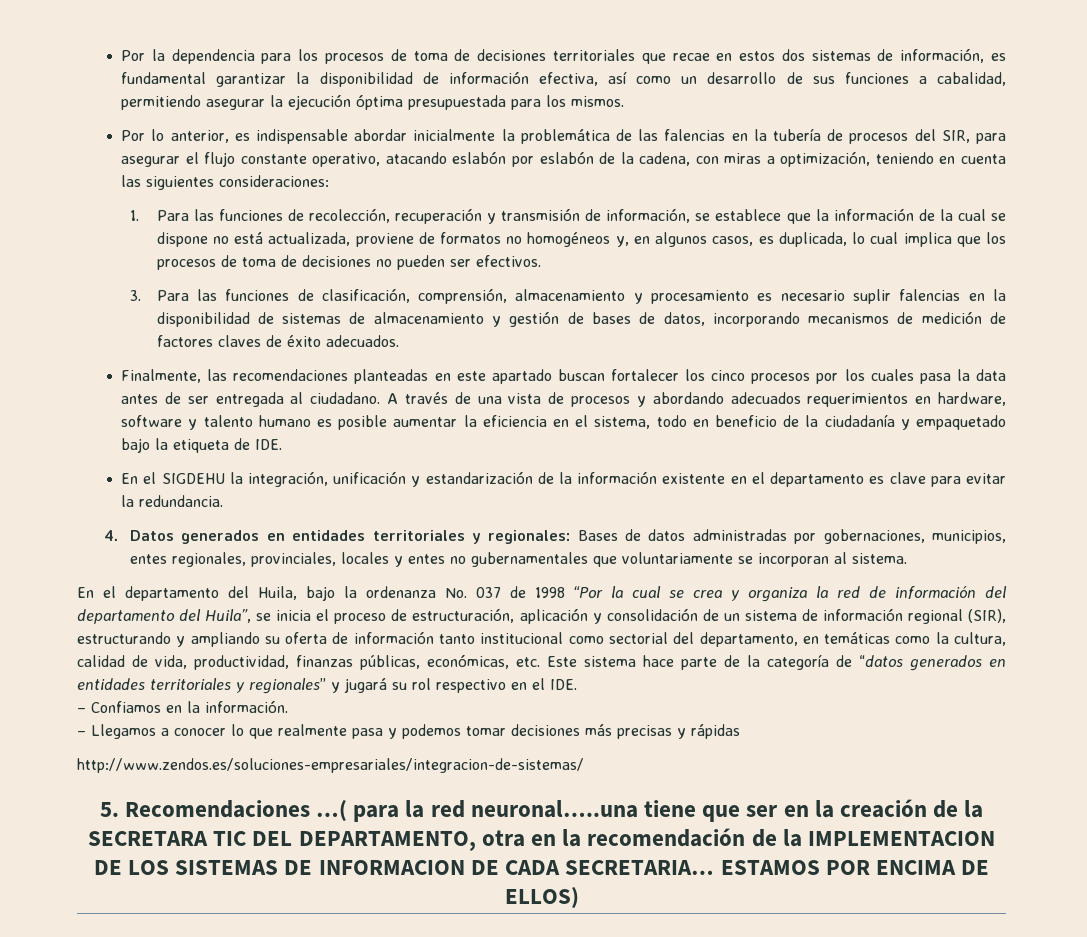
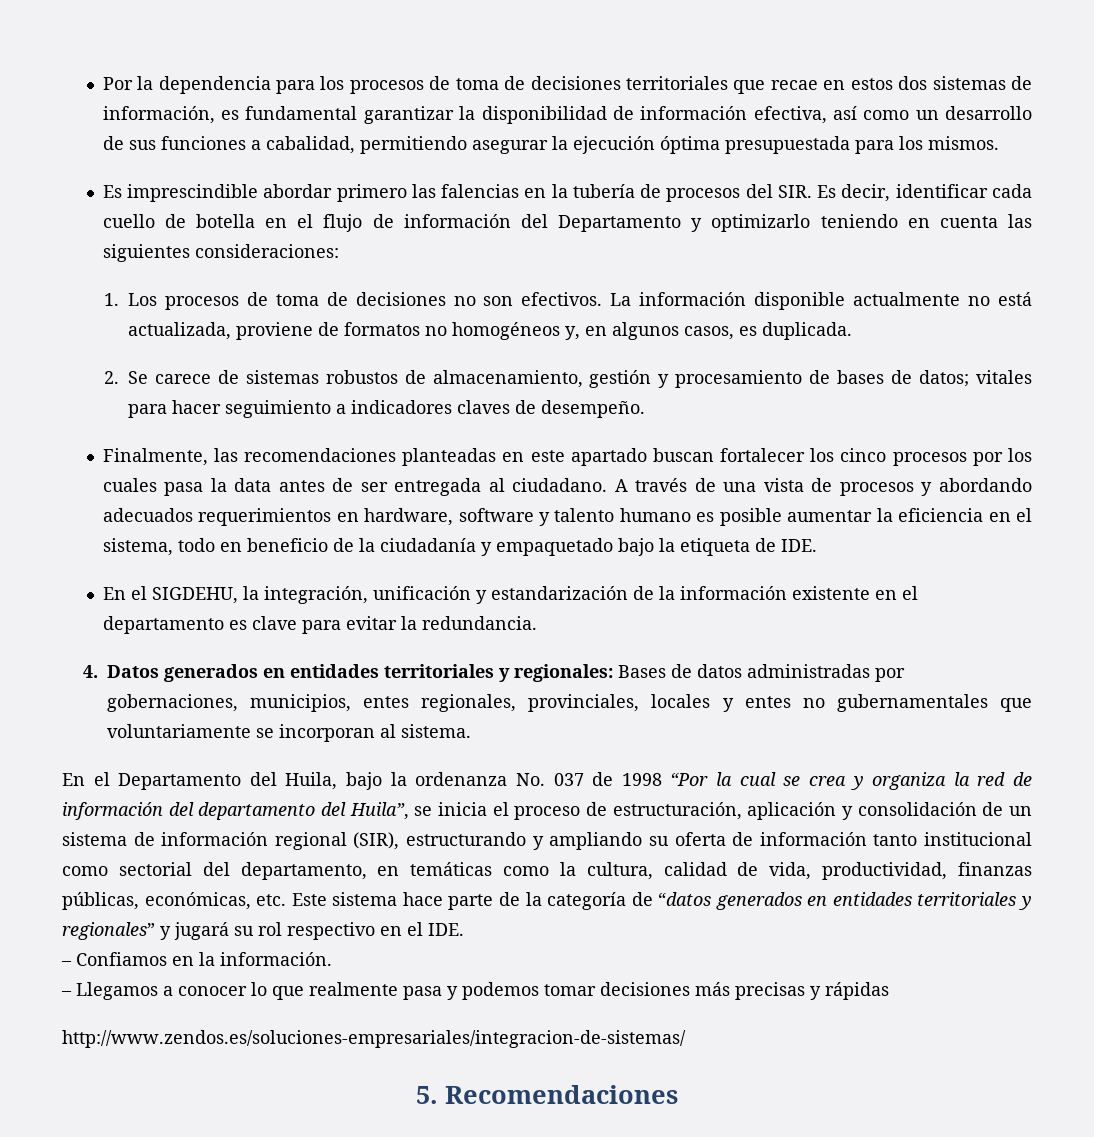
[121,129,632,144] Por lo anterior, es indispensable abordar inicialmente la problemática de -> [102,184,407,202] Es imprescindible abordar primero
[941,130,1007,144] [121,151,871,167] SIR, para asegurar el flujo constante operativo, atacando eslabón por eslabón de la cadena, con miras a optimización, -> [777,184,1032,202] [102,214,811,232] SIR. Es decir, identificar cada cuello de botella en el flujo de información del Departamento y optimizarlo
[156,208,1006,224] [156,232,208,247] Para las funciones de recolección, recuperación y transmisión de información, se establece que la información de la cual se dispone -> [127,292,961,310] Los procesos de toma de decisiones no son efectivos. La información disponible actualmente
[778,232,1007,247] [156,255,541,270] [130,288,1007,304] [156,311,1006,327] [156,335,399,347] duplicada, lo cual implica que los procesos de toma de decisiones no pueden ser efectivos. // 3. Para las funciones de clasificación, comprensión, almacenamiento y procesamiento es necesario suplir falencias en la disponibilidad de sistemas de almacenamiento y gestión de bases de datos, incorporando mecanismos de medición de factores claves de éxito adecuados. -> [761,322,852,340] [103,370,1032,388] [127,400,645,418] duplicada. // 2. Se carece de sistemas robustos de almacenamiento, gestión y procesamiento de bases de datos; vitales para hacer seguimiento a indicadores claves de desempeño.
[161,473,225,484] SIGDEHU -> [151,587,238,604] SIGDEHU,
[124,586,219,601] departamento -> [118,773,242,790] Departamento
[315,799,984,822] [87,828,996,851] [93,860,990,875] [504,887,579,909] …( para la red neuronal…..una tiene que ser en la creación de la SECRETARA TIC DEL DEPARTAMENTO, otra en la recomendación de la IMPLEMENTACION DE LOS SISTEMAS DE INFORMACION DE CADA SECRETARIA… ESTAMOS POR ENCIMA DE ELLOS) -> (678, 1094) none

